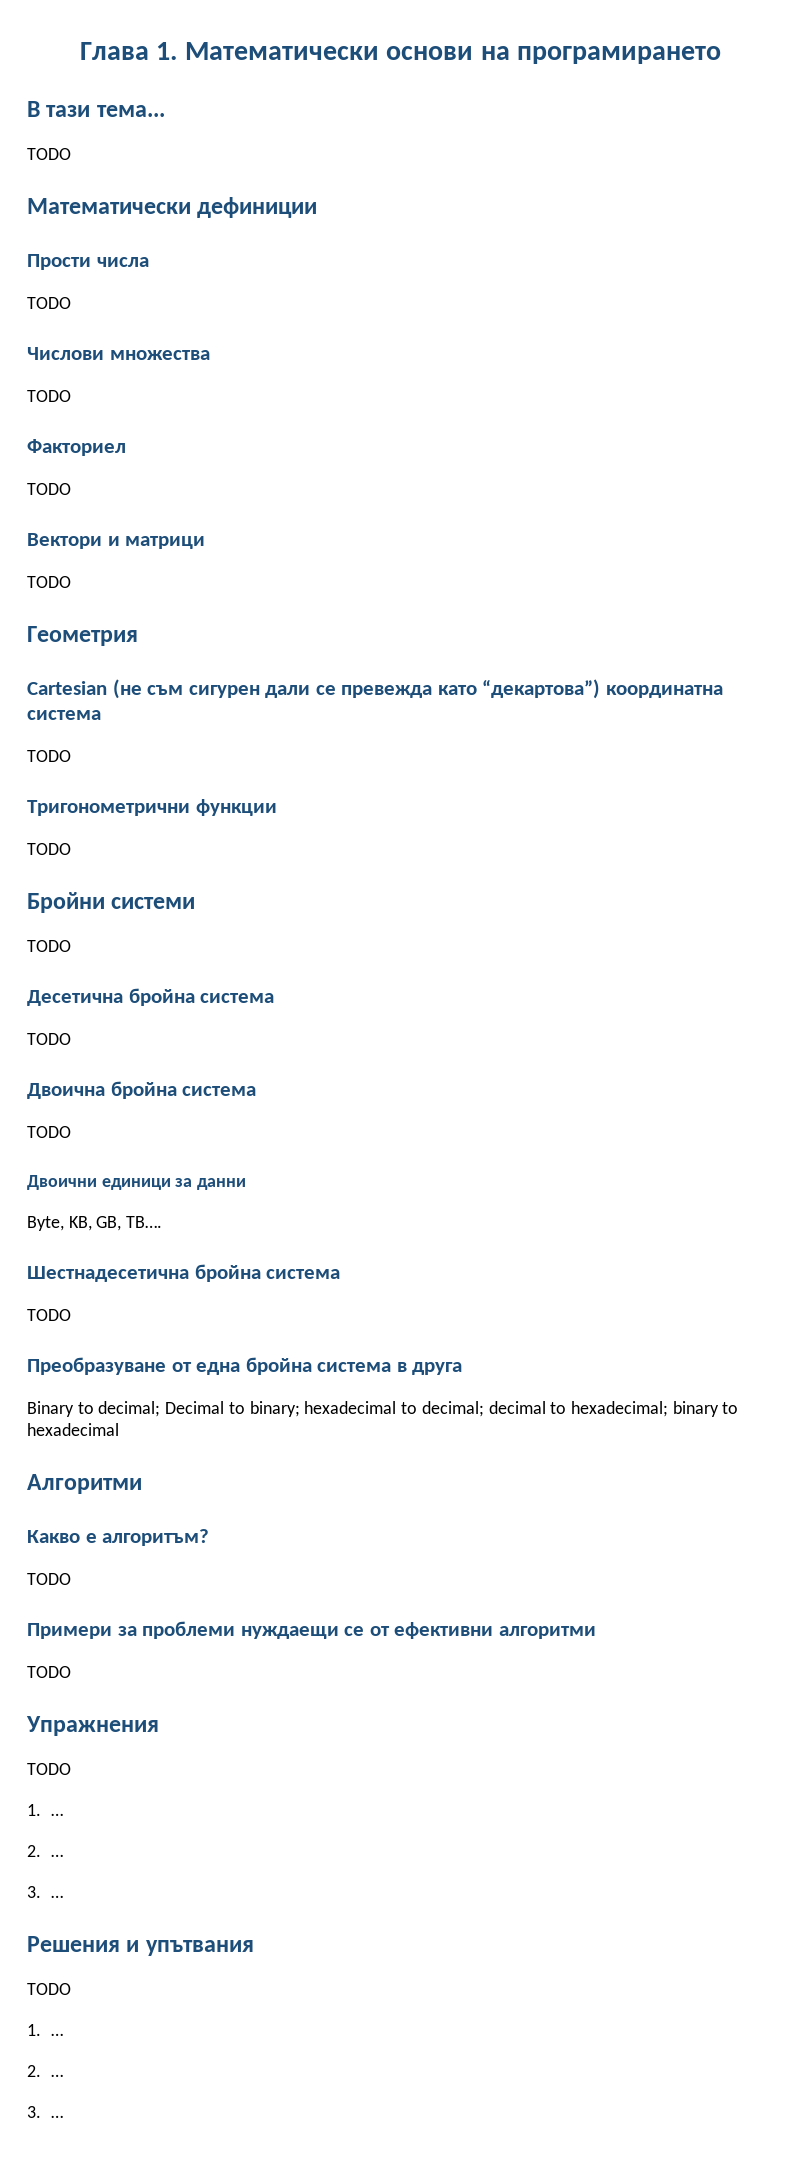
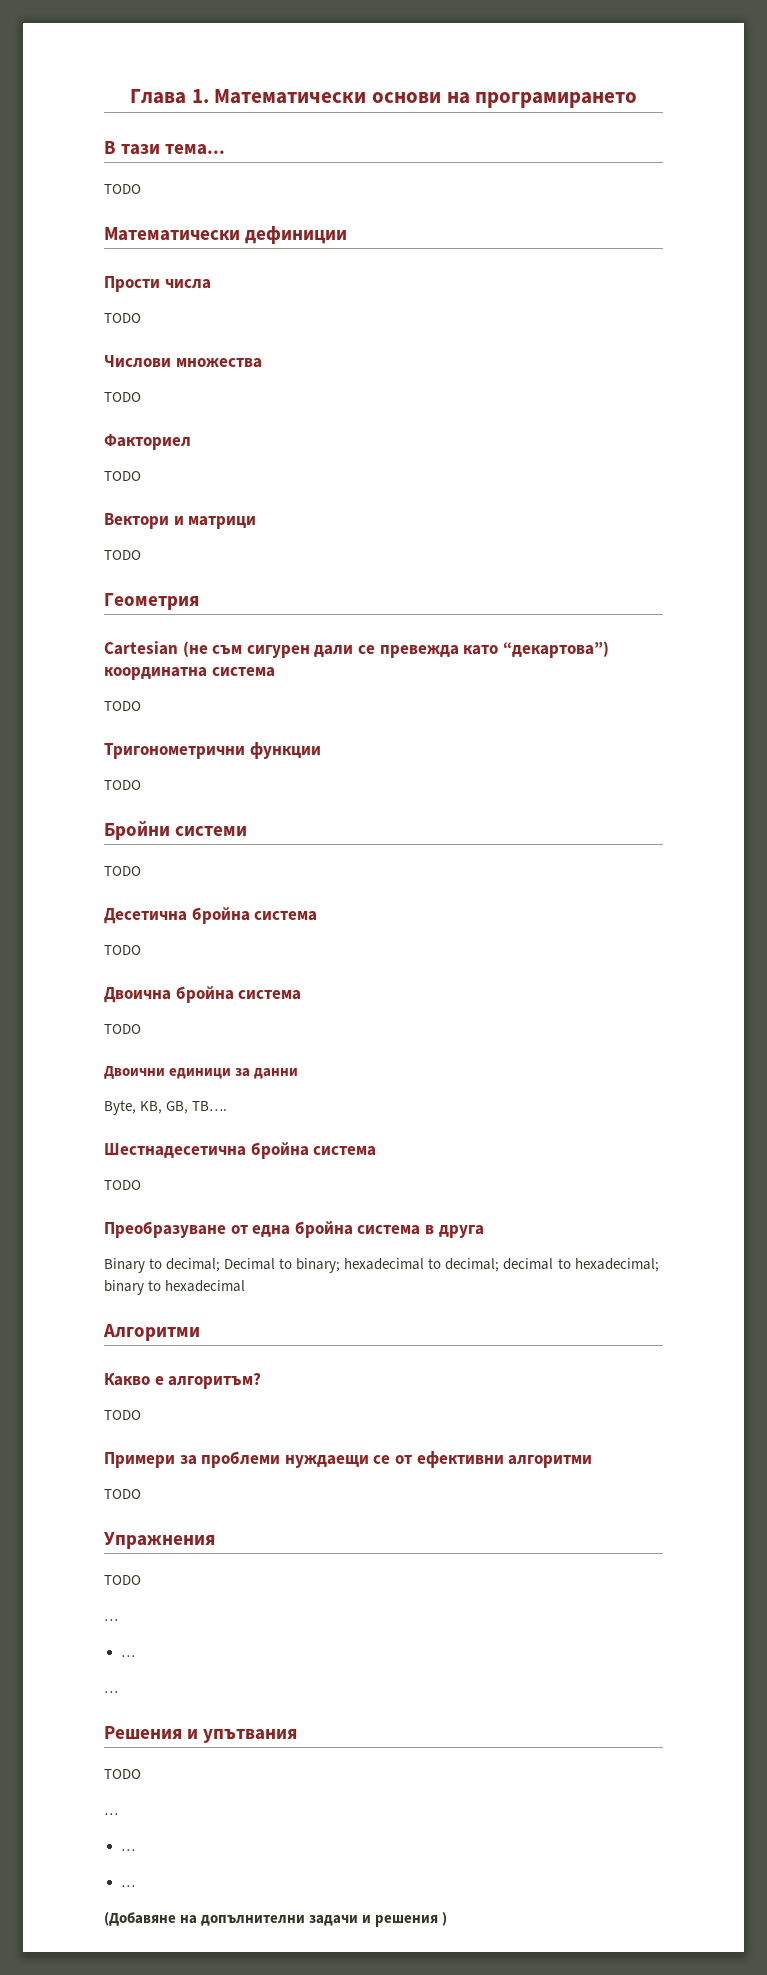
[27,1804,64,1816] [27,1845,64,1857] [27,1886,41,1898] 1. … // 2. … // 3. -> [104,1619,118,1621] [120,1655,135,1657] … // … //
[27,2024,64,2036] [27,2065,64,2077] [27,2106,64,2118] 1. … // 2. … // 3. … -> [104,1813,118,1815] [120,1849,135,1851] [120,1885,135,1887] [104,1912,448,1927] … // … // … // (Добавяне на допълнителни задачи и решения )

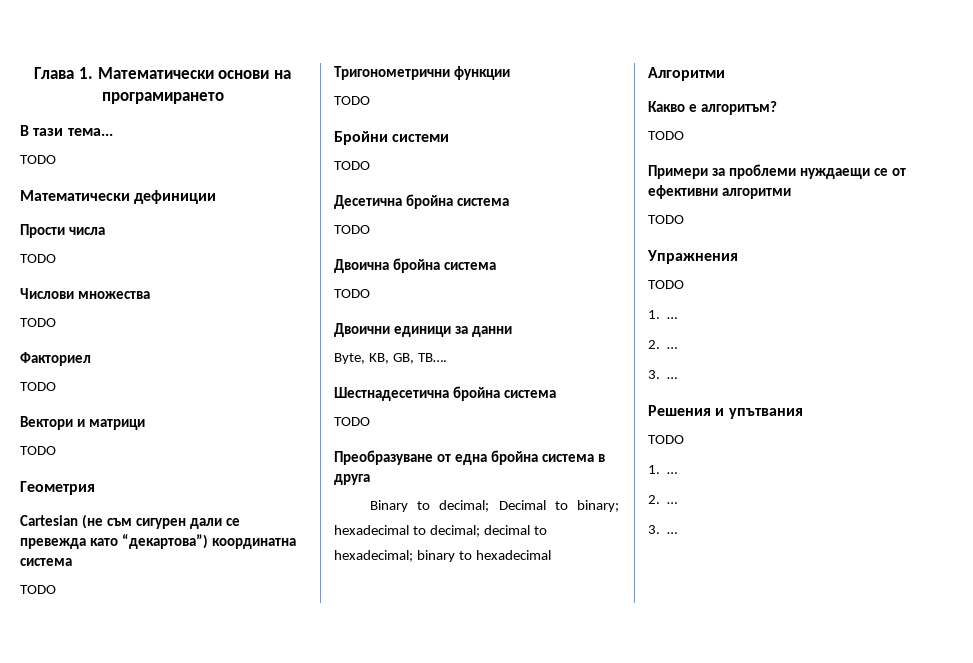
[104,1619,118,1621] [120,1655,135,1657] … // … // -> [648,310,678,319] [648,340,678,349] [648,370,660,379] 1. … // 2. … // 3.
[104,1813,118,1815] [120,1849,135,1851] [120,1885,135,1887] [104,1912,448,1927] … // … // … // (Добавяне на допълнителни задачи и решения ) -> [648,465,678,474] [648,495,678,504] [648,525,678,534] 1. … // 2. … // 3. …

